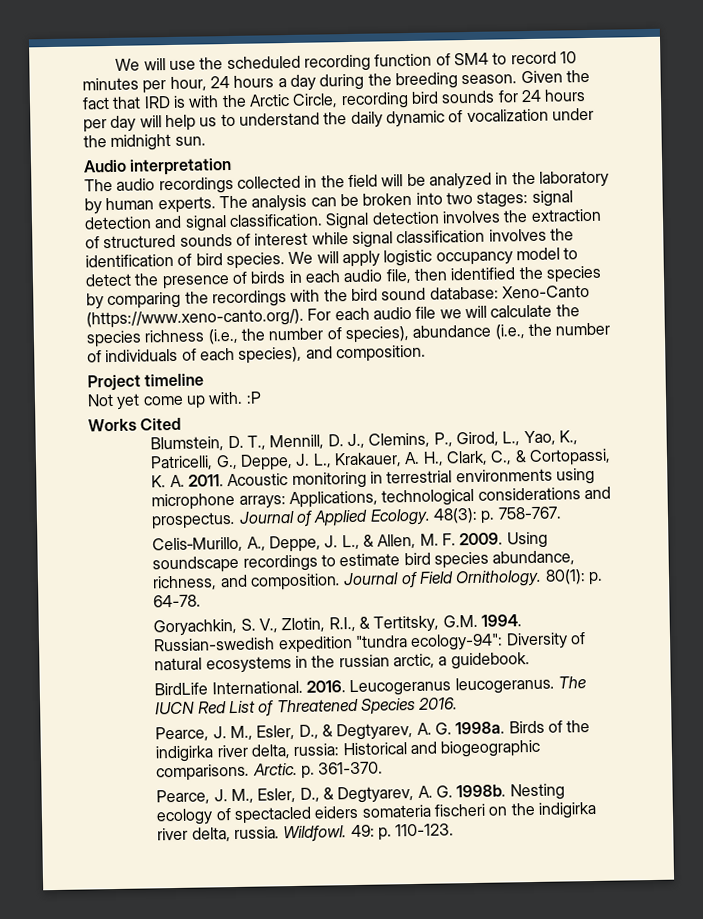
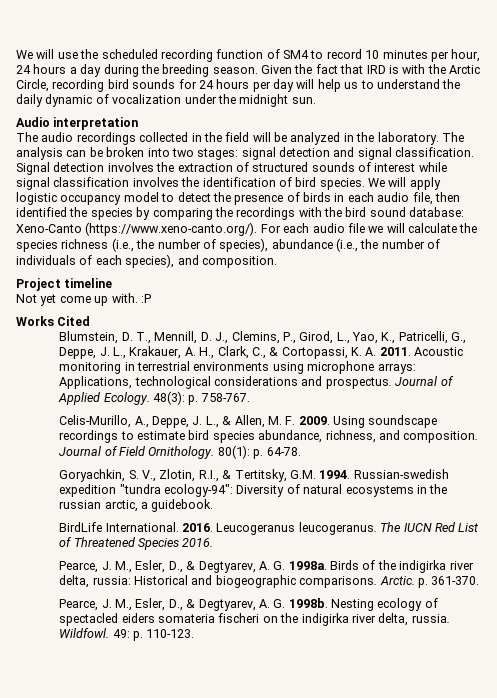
[538,170,609,188] [84,196,216,215] laboratory by human experts. -> [377,132,439,145] laboratory.

